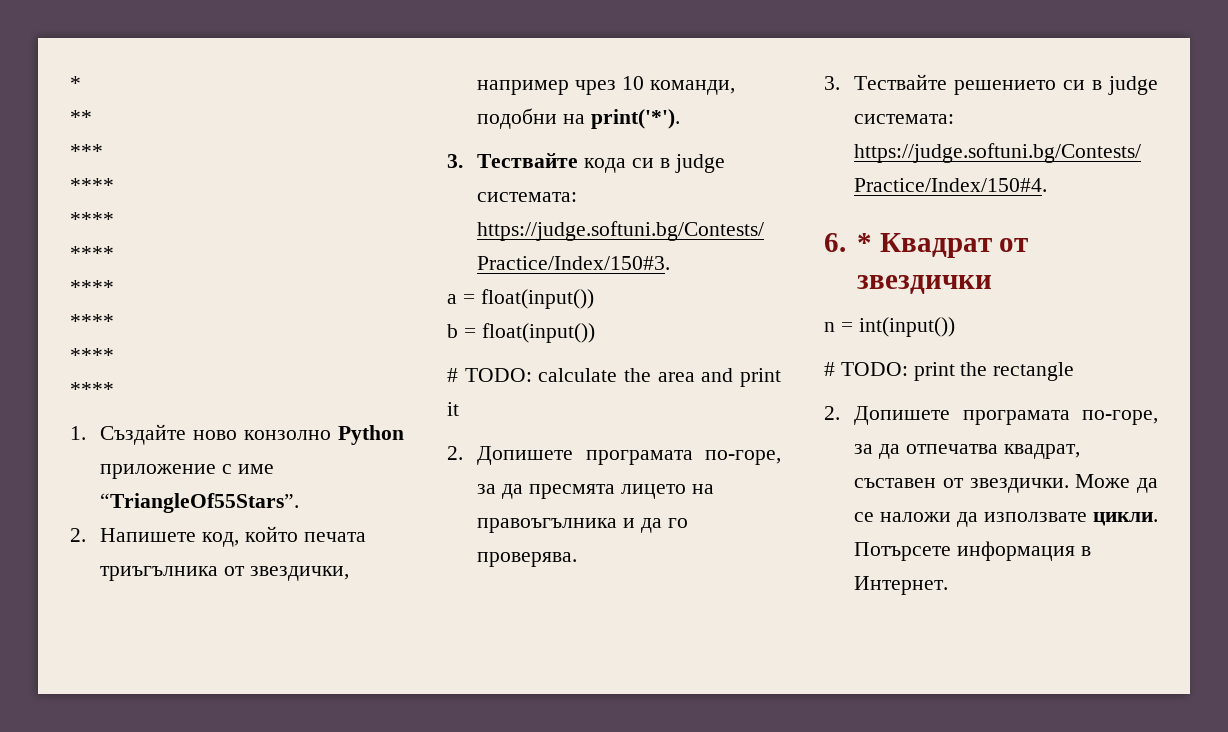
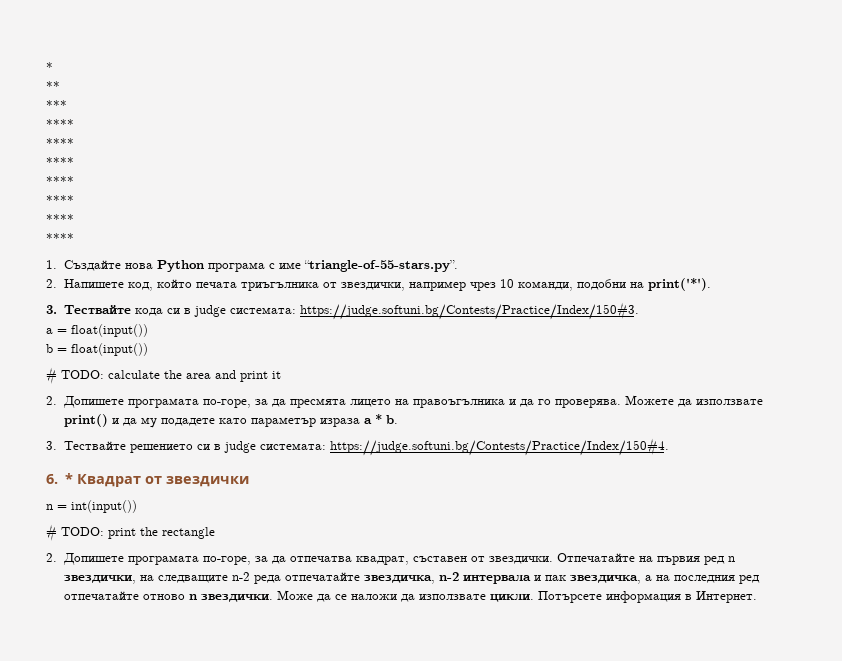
[193,425,404,445] [100,464,217,479] ново конзолно Python приложение -> [124,260,265,272] новa Python програма
[100,493,300,513] “TriangleOf55Stars”. -> [303,260,458,272] “triangle-of-55-stars.py”.
(578, 559) none -> [624,395,763,407] [63,414,398,428] Можете да използвате print() и да му подадете като параметър израза a * b.
(1069, 485) none -> [556,553,735,565] [63,572,760,584] [63,591,273,602] Отпечатайте на първия ред n звездички, на следващите n-2 реда отпечатайте звездичка, n-2 интервала и пак звездичка, а на последния ред отпечатайте отново n звездички.

